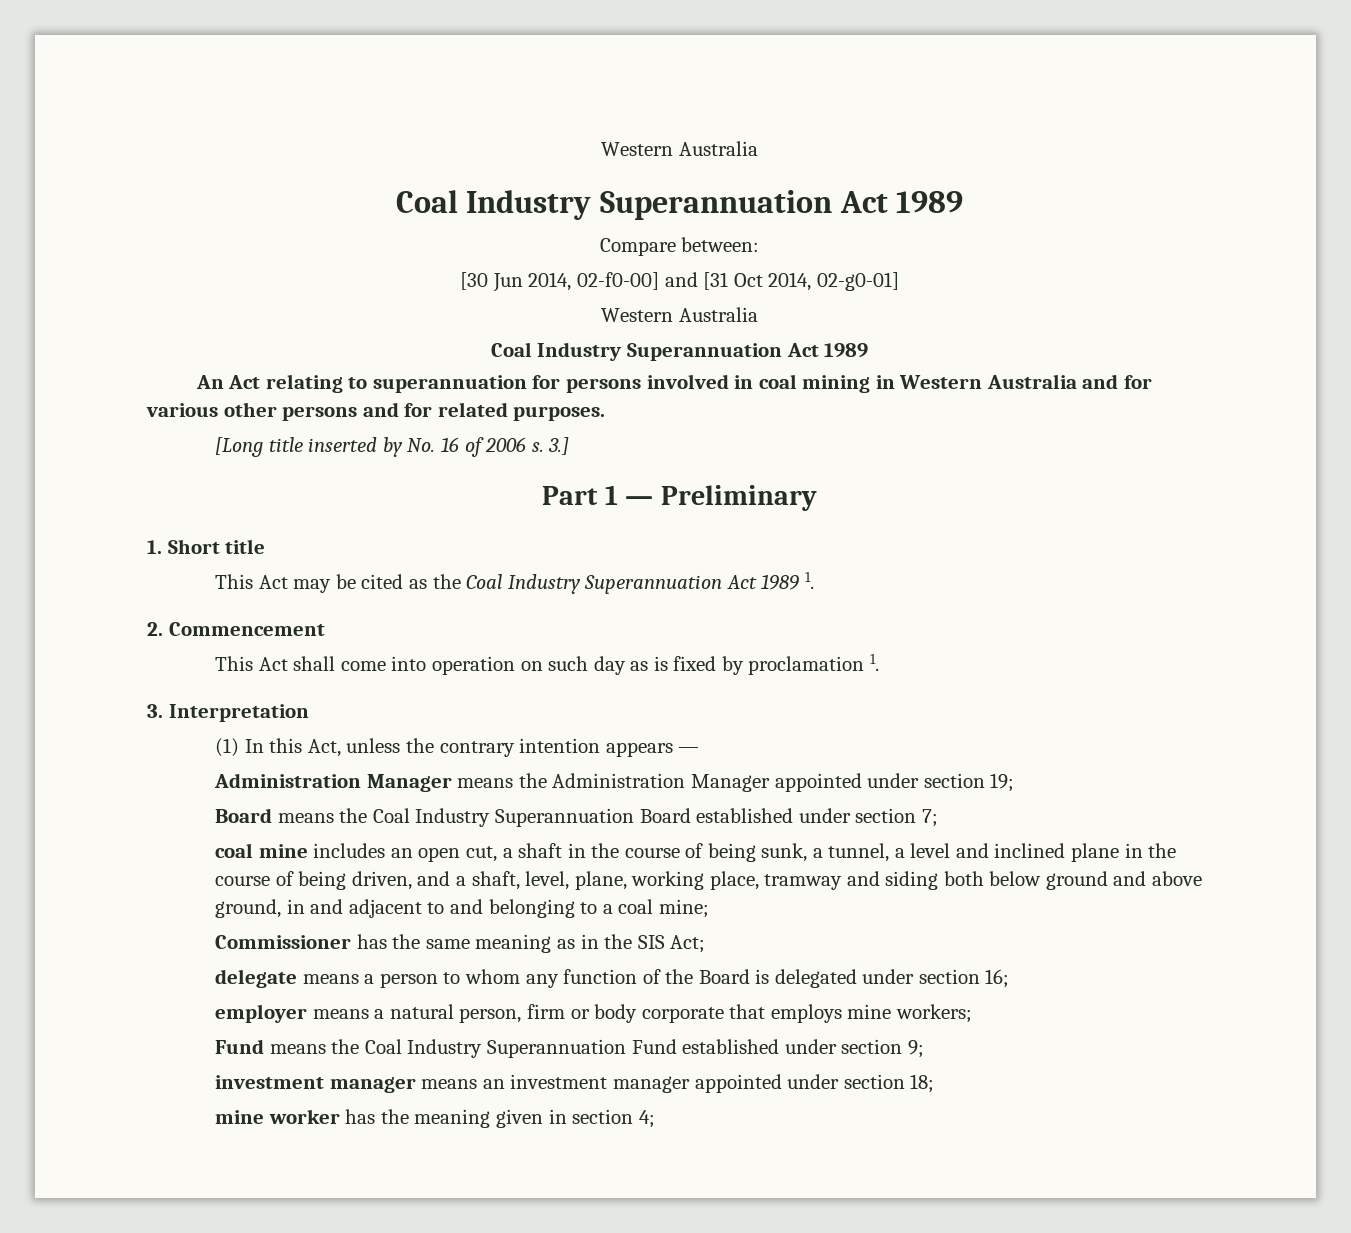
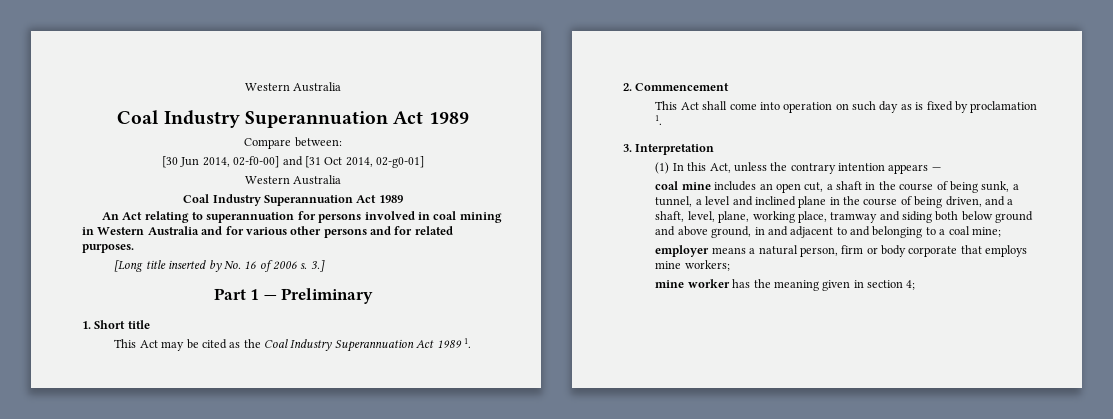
[214,773,1015,792] [215,808,938,827] // Administration Manager means the Administration Manager appointed under section 19; // Board means the Coal Industry Superannuation Board established under section 7; -> (941, 169) none
[215,934,706,953] [215,969,1010,988] // Commissioner has the same meaning as in the SIS Act; // delegate means a person to whom any function of the Board is delegated under section 16; -> (1001, 232) none
[215,1039,924,1058] [215,1074,935,1093] // Fund means the Coal Industry Superannuation Fund established under section 9; // investment manager means an investment manager appointed under section 18; -> (730, 265) none

